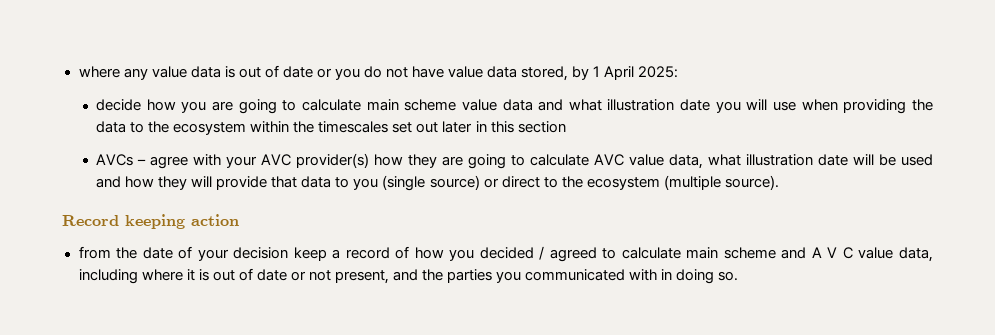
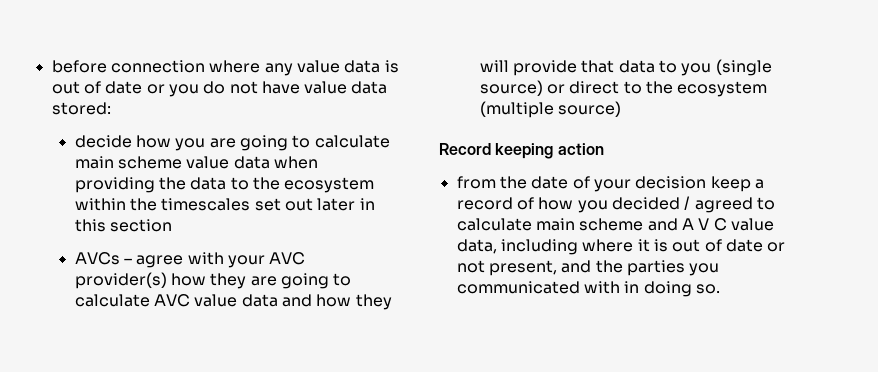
(78, 72) none -> [51,60,205,73] before connection
[521,66,679,81] stored, by 1 April 2025: -> [51,102,111,115] stored:
[538,99,797,113] and what illustration date you will use -> (270, 162) none
[669,154,934,169] data, what illustration date will be used -> [241,294,278,307] data
[724,175,779,190] source). -> [557,101,621,117] source)

